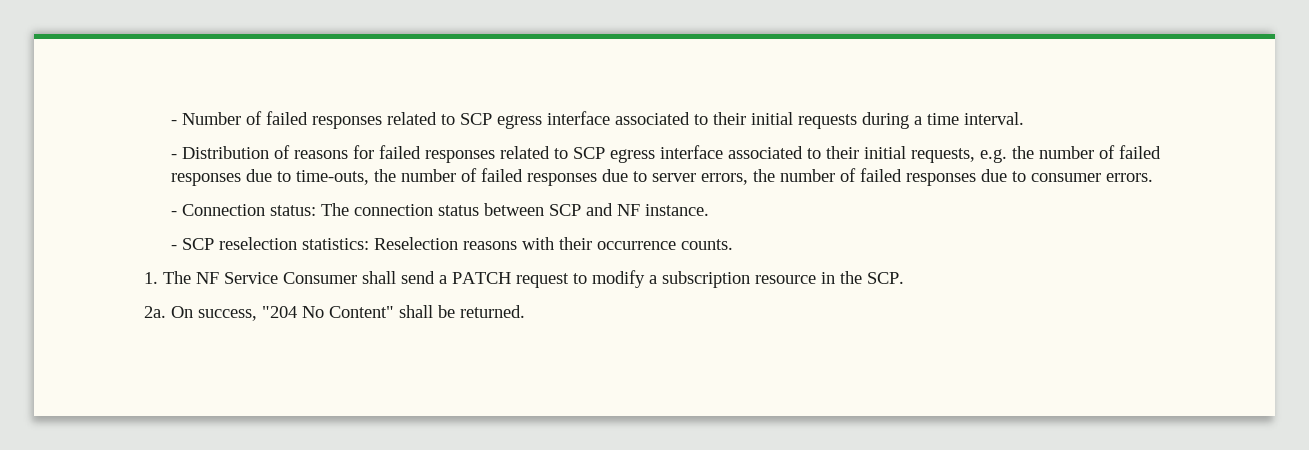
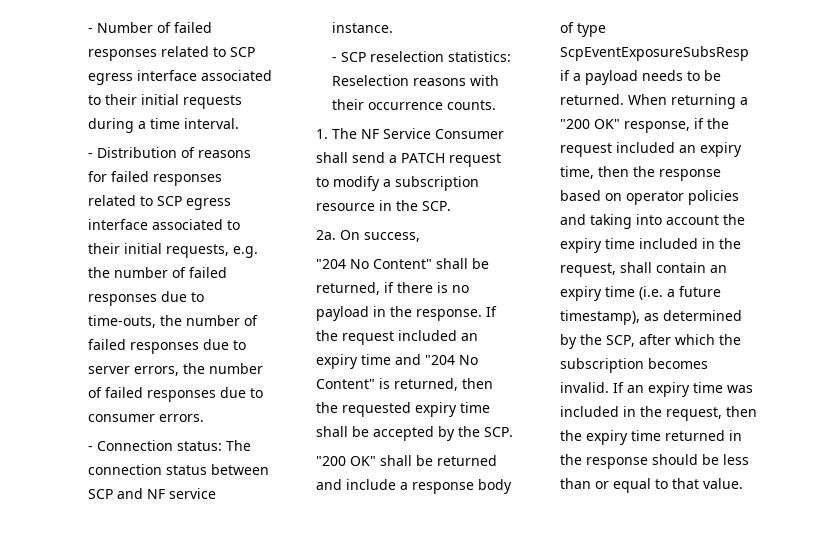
(640, 210) none -> [168,488,216,499] service
(258, 315) none -> (421, 237) //
[460,305,526,318] returned. -> [316,282,470,295] [316,306,498,321] [316,330,479,345] [316,354,479,369] [316,378,494,391] [316,402,491,417] [316,426,514,441] [316,455,498,466] [316,479,513,494] [560,22,607,37] [560,46,750,61] [560,70,722,85] [560,94,749,109] [560,118,730,133] [560,142,743,157] [560,166,722,181] [560,190,740,205] [560,214,746,229] [560,238,742,253] [560,262,728,277] [560,286,722,301] [560,310,743,325] [560,334,742,349] [560,358,709,373] [560,382,754,397] [560,406,758,421] [560,430,743,445] [560,454,750,469] [560,478,744,493] returned, if there is no payload in the response. If the request included an expiry time and "204 No Content" is returned, then the requested expiry time shall be accepted by the SCP. // "200 OK" shall be returned and include a response body of type ScpEventExposureSubsResp if a payload needs to be returned. When returning a "200 OK" response, if the request included an expiry time, then the response based on operator policies and taking into account the expiry time included in the request, shall contain an expiry time (i.e. a future timestamp), as determined by the SCP, after which the subscription becomes invalid. If an expiry time was included in the request, then the expiry time returned in the response should be less than or equal to that value.

